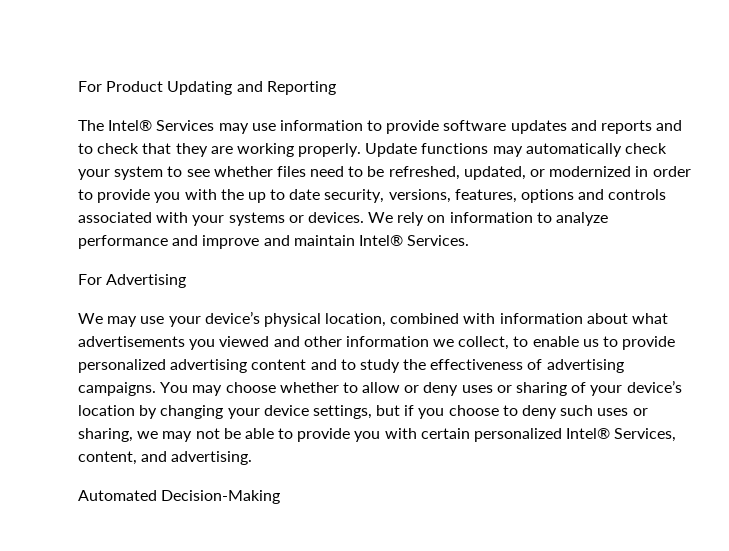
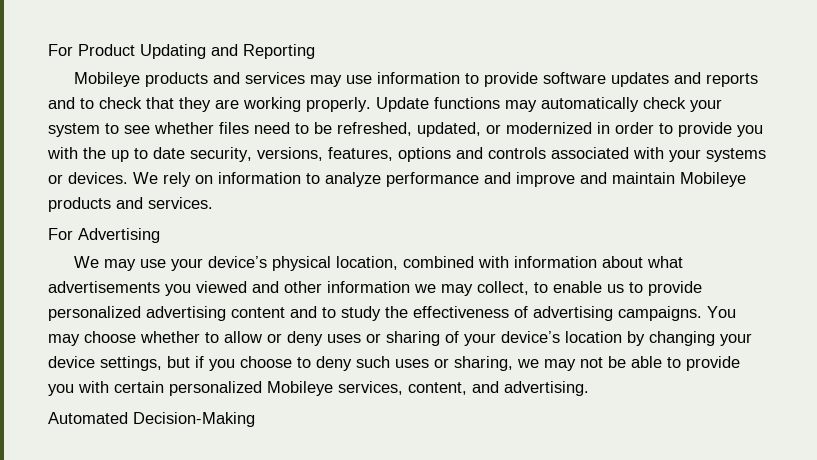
[78,120,215,131] The Intel® Services -> [74,72,306,87] Mobileye products and services
[358,235,470,246] Intel® Services. -> [680,172,746,187] [48,197,213,212] Mobileye products and services.
(455, 343) none -> [441,284,473,296] may
[566,428,677,442] Intel® Services, -> [267,381,403,396] Mobileye services,

